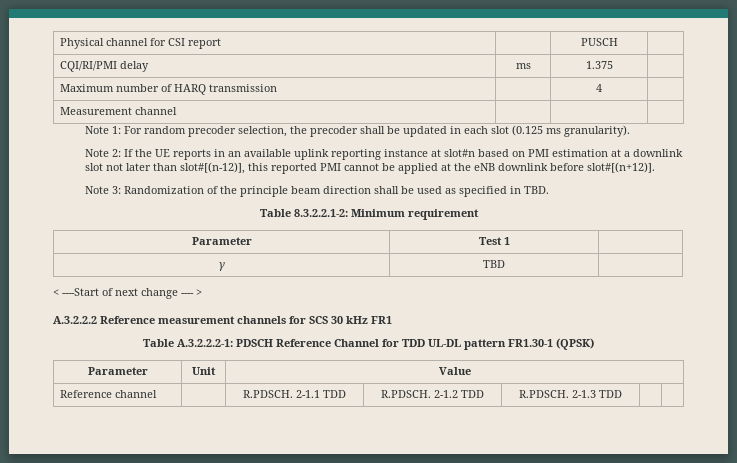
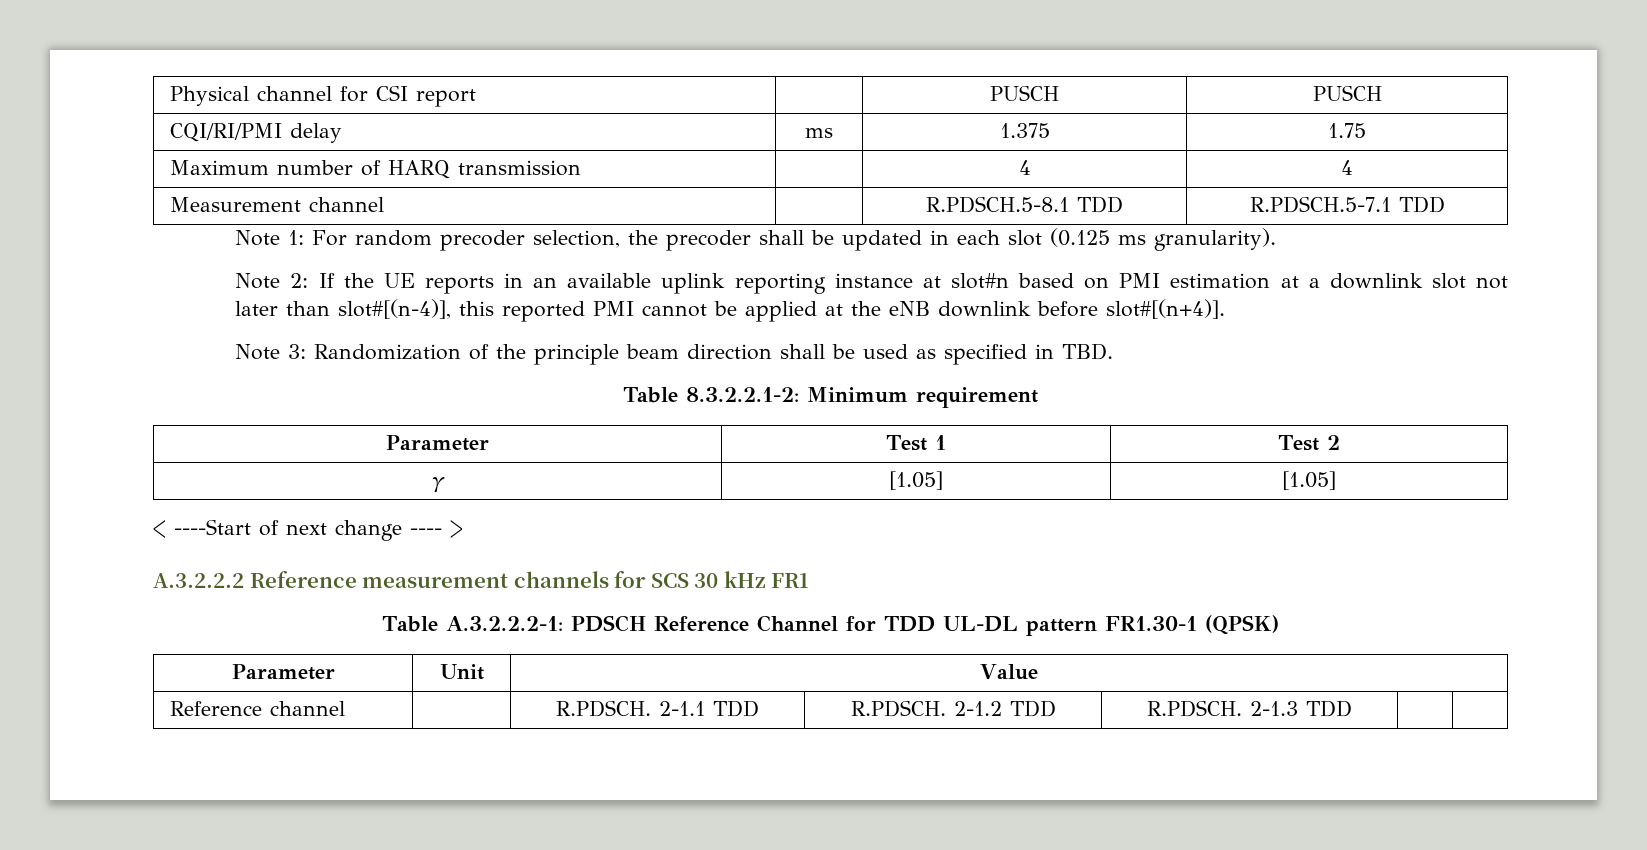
(618, 42) none -> [1312,85,1382,101] PUSCH
(613, 65) none -> [1328,123,1366,138] 1.75
(602, 88) none -> [1341,160,1353,175] 4
(177, 111) | -> [926,196,1123,213] [1249,196,1445,213] R.PDSCH.5-8.1 TDD | R.PDSCH.5-7.1 TDD
[179,162,245,174] slot#[(n-12)], -> [338,299,452,319] slot#[(n-4)],
[586,162,655,173] slot#[(n+12)]. -> [1106,299,1226,319] slot#[(n+4)].
(510, 241) none -> [1278,435,1340,451] Test 2
[483,260,505,268] TBD | -> [889,471,943,490] [1282,471,1336,490] [1.05] | [1.05]

